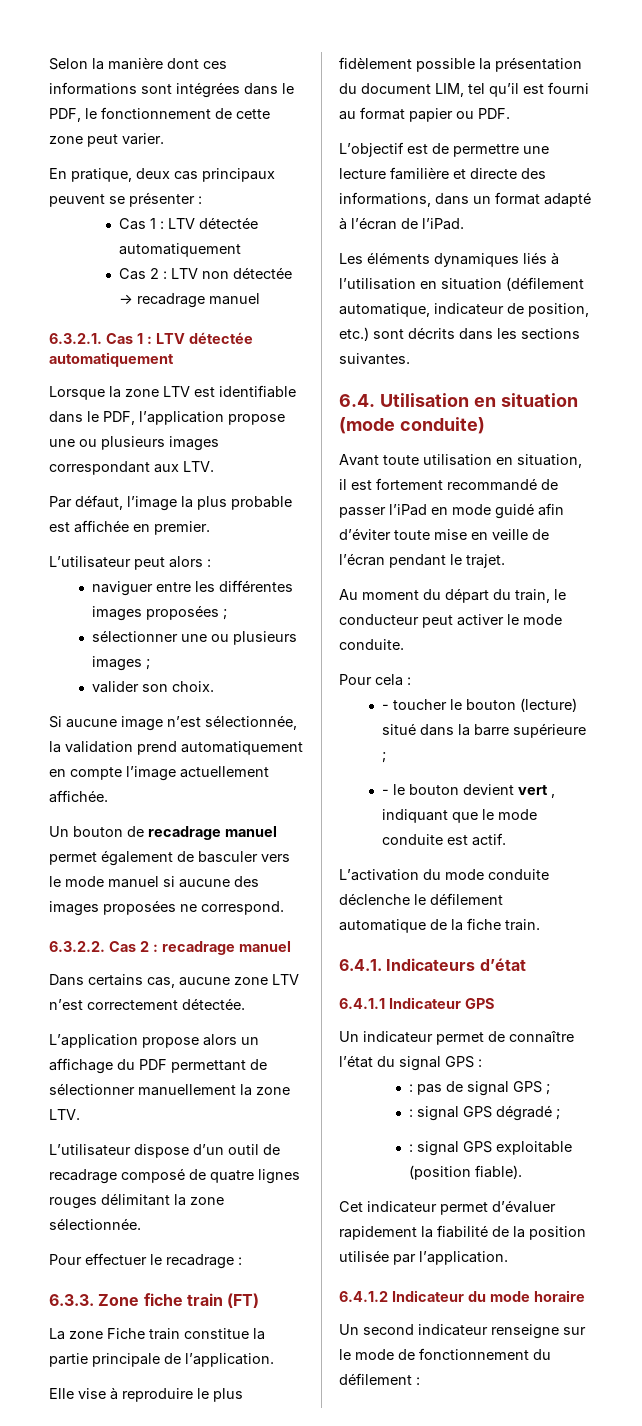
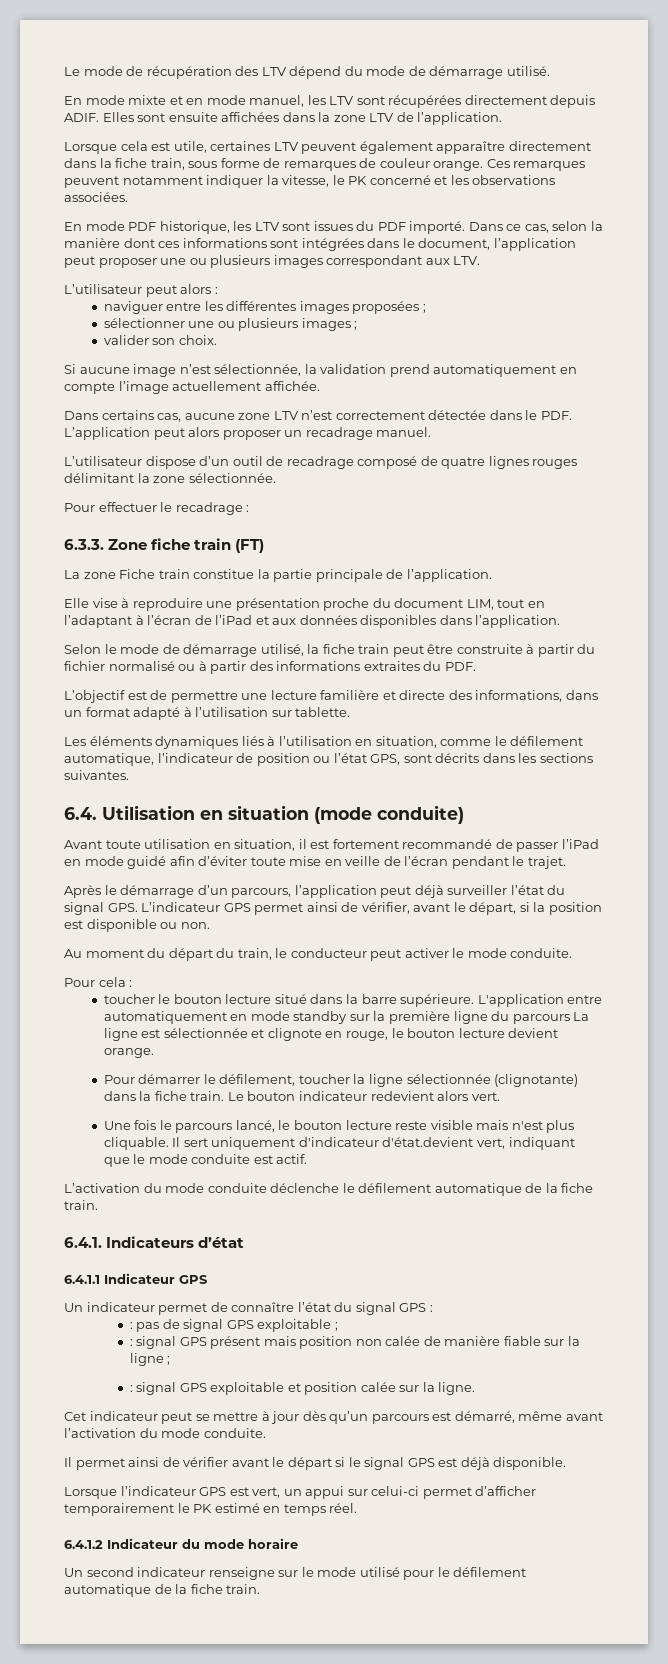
[49,58,88,70] Selon -> [64,66,550,79] [64,95,596,108] [64,112,503,125] [64,141,591,154] [64,158,586,171] [64,175,556,188] [64,192,128,202] [64,221,588,234] Le mode de récupération des LTV dépend du mode de démarrage utilisé. // En mode mixte et en mode manuel, les LTV sont récupérées directement depuis ADIF. Elles sont ensuite affichées dans la zone LTV de l’application. // Lorsque cela est utile, certaines LTV peuvent également apparaître directement dans la fiche train, sous forme de remarques de couleur orange. Ces remarques peuvent notamment indiquer la vitesse, le PK concerné et les observations associées. // En mode PDF historique, les LTV sont issues du PDF importé. Dans ce cas, selon
[49,107,270,122] [49,133,164,147] [49,168,275,182] [49,192,202,207] [119,217,259,230] [119,243,242,257] [119,267,293,280] [119,293,261,308] [49,332,253,344] [49,352,174,367] [49,385,296,400] [49,411,285,425] PDF, le fonctionnement de cette zone peut varier. // En pratique, deux cas principaux peuvent se présenter : // Cas 1 : LTV détectée automatiquement // Cas 2 : LTV non détectée → recadrage manuel // 6.3.2.1. Cas 1 : LTV détectée automatiquement // Lorsque la zone LTV est identifiable dans le PDF, l’application propose -> [418,238,576,251] [64,256,157,268] document, l’application peut proposer
[49,495,292,511] [49,520,210,535] // Par défaut, l’image la plus probable est affichée en premier. -> (481, 260) none
[49,826,277,840] [49,850,290,866] [49,876,259,888] [49,900,284,916] [49,941,291,955] // Un bouton de recadrage manuel permet également de basculer vers le mode manuel si aucune des images proposées ne correspond. // 6.3.2.2. Cas 2 : recadrage manuel -> (320, 386) none
[182,998,245,1010] [49,1034,259,1048] [49,1058,267,1074] [49,1083,290,1096] [49,1109,80,1120] détectée. // L’application propose alors un affichage du PDF permettant de sélectionner manuellement la zone LTV. -> [428,410,572,420] [64,427,432,440] détectée dans le PDF. L’application peut alors proposer un recadrage manuel.
[197,1388,243,1402] [339,57,582,72] [339,82,589,97] [339,107,474,122] le plus fidèlement possible la présentation du document LIM, tel qu’il est fourni au format papier ou -> [206,598,545,611] [64,615,561,628] [64,644,596,657] [64,661,442,674] une présentation proche du document LIM, tout en l’adaptant à l’écran de l’iPad et aux données disponibles dans l’application. // Selon le mode de démarrage utilisé, la fiche train peut être construite à partir du fichier normalisé ou à partir des informations extraites du
[351,217,464,230] l’écran de l’iPad. -> [195,707,351,717] l’utilisation sur tablette.
[441,277,584,291] [339,303,589,317] [339,327,369,341] situation (défilement automatique, indicateur de position, etc.) -> [375,736,584,748] [64,753,401,766] situation, comme le défilement automatique, l’indicateur de position ou l’état GPS,
(505, 561) none -> [64,885,566,898] [64,902,602,915] [64,919,210,932] // Après le démarrage d’un parcours, l’application peut déjà surveiller l’état du signal GPS. L’indicateur GPS permet ainsi de vérifier, avant le départ, si la position est disponible ou non.
[382,704,390,710] - -> (133, 983) none
[520,698,578,712] (lecture) -> [225,994,272,1004] lecture
[513,723,587,738] [382,752,387,763] [382,784,556,798] supérieure ; // - le bouton devient vert , -> [400,994,603,1007] [103,1011,590,1024] [103,1028,559,1041] [103,1048,154,1058] [103,1074,579,1087] [103,1091,500,1101] [103,1120,575,1133] [103,1137,505,1150] supérieure. L'application entre automatiquement en mode standby sur la première ligne du parcours La ligne est sélectionnée et clignote en rouge, le bouton lecture devient orange. // Pour démarrer le défilement, toucher la ligne sélectionnée (clignotante) dans la fiche train. Le bouton indicateur redevient alors vert. // Une fois le parcours lancé, le bouton lecture reste visible mais n'est plus cliquable. Il sert uniquement d'indicateur d'état.devient vert,
[546,1084,551,1095] [409,1105,553,1121] ; // : signal GPS dégradé -> [257,1319,338,1332] [129,1336,580,1349] [129,1353,164,1366] exploitable ; // : signal GPS présent mais position non calée de manière fiable sur la ligne
[409,1165,523,1180] [339,1200,556,1215] [339,1225,586,1240] [339,1250,508,1265] (position fiable). // Cet indicateur permet d’évaluer rapidement la fiabilité de la position utilisée par l’application. -> [287,1382,476,1395] [64,1411,603,1424] [64,1428,266,1438] [64,1457,567,1470] [64,1486,537,1499] [64,1503,358,1516] et position calée sur la ligne. // Cet indicateur peut se mettre à jour dès qu’un parcours est démarré, même avant l’activation du mode conduite. // Il permet ainsi de vérifier avant le départ si le signal GPS est déjà disponible. // Lorsque l’indicateur GPS est vert, un appui sur celui-ci permet d’afficher temporairement le PK estimé en temps réel.
[398,1348,551,1360] [339,1373,420,1385] de fonctionnement du défilement : -> [359,1567,527,1580] [64,1584,261,1597] utilisé pour le défilement automatique de la fiche train.

